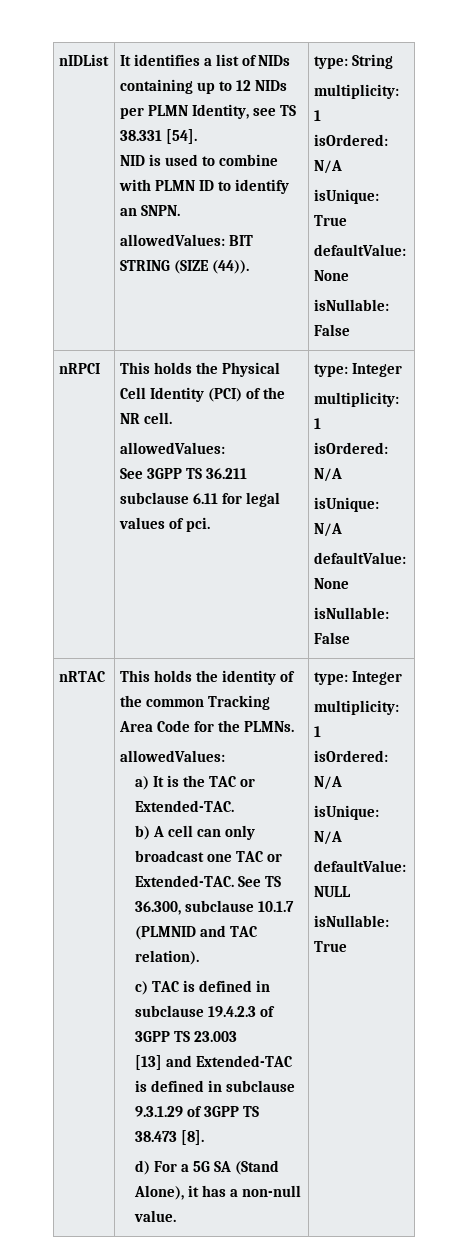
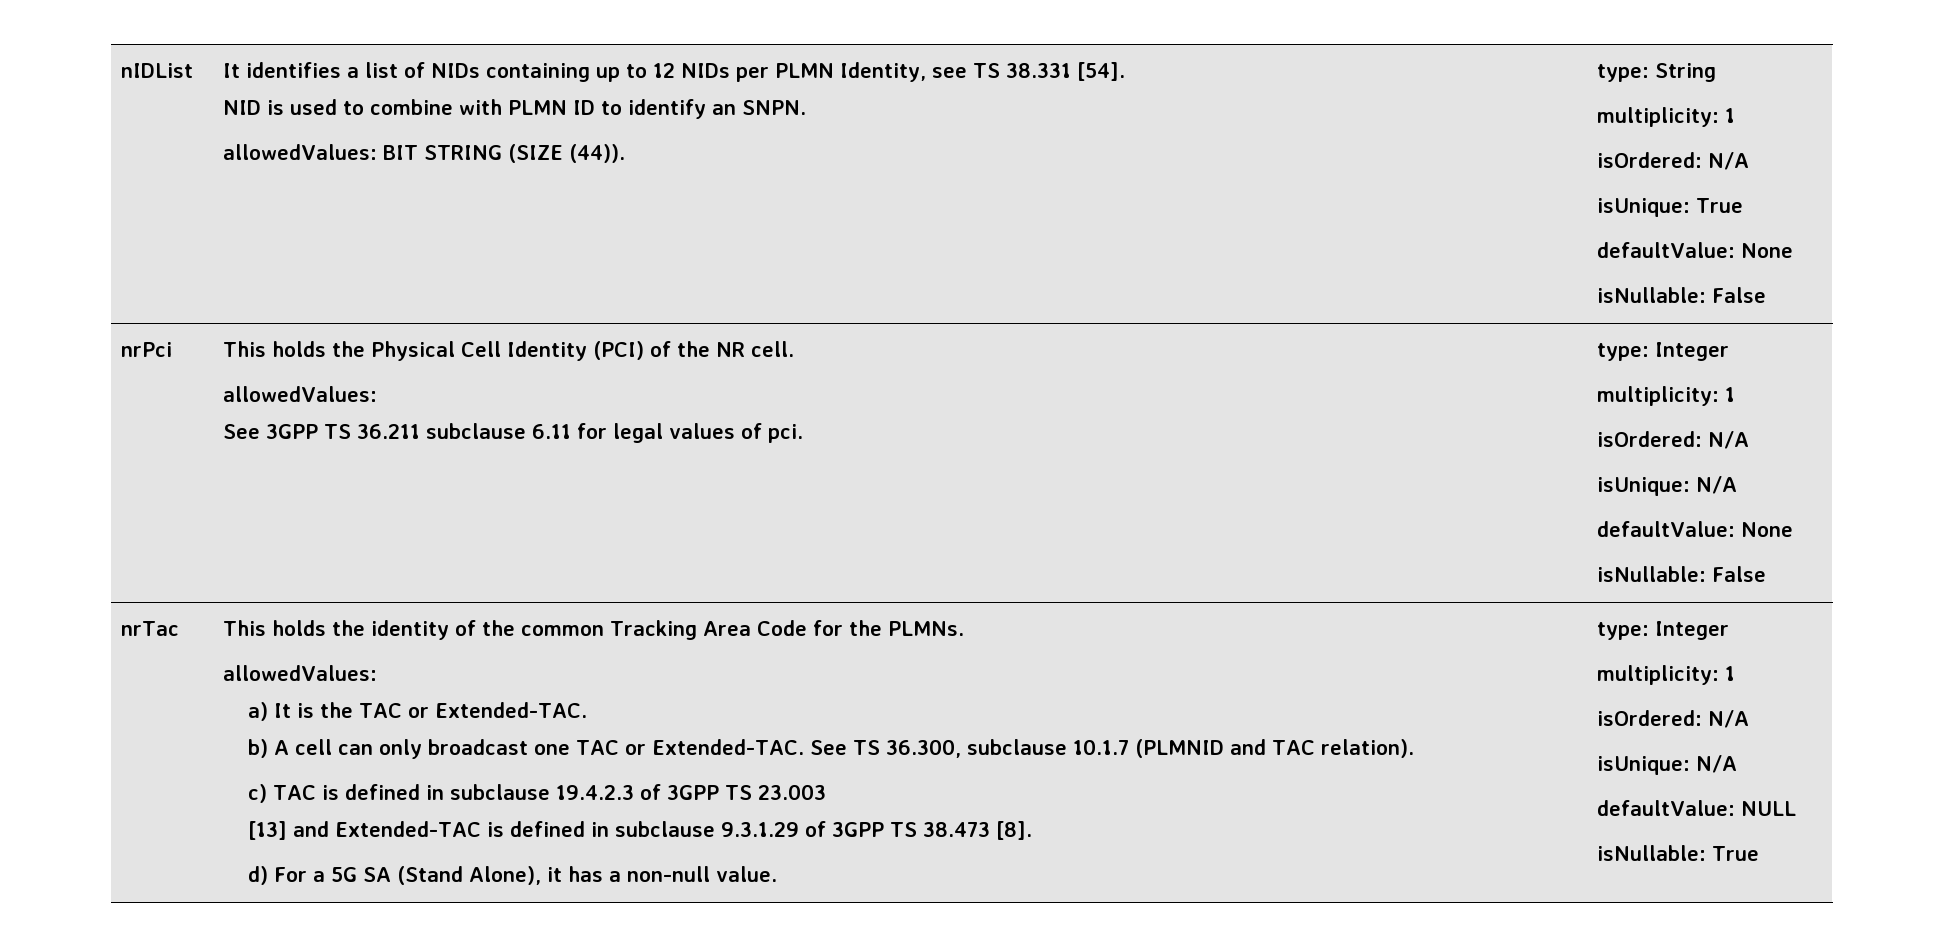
[58,363,100,374] nRPCI -> [120,342,172,357] nrPci
[58,671,105,682] nRTAC -> [120,621,179,636] nrTac

